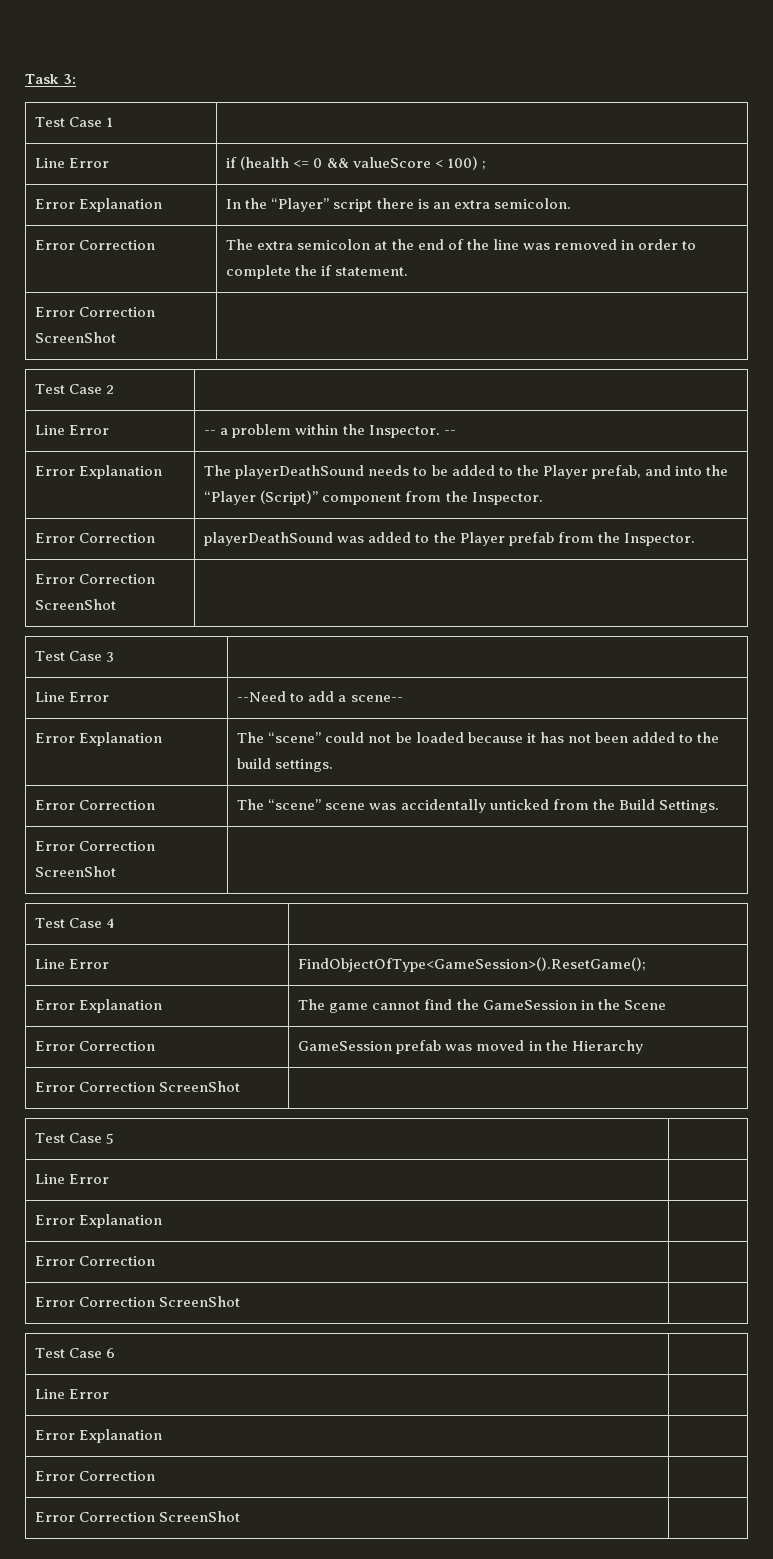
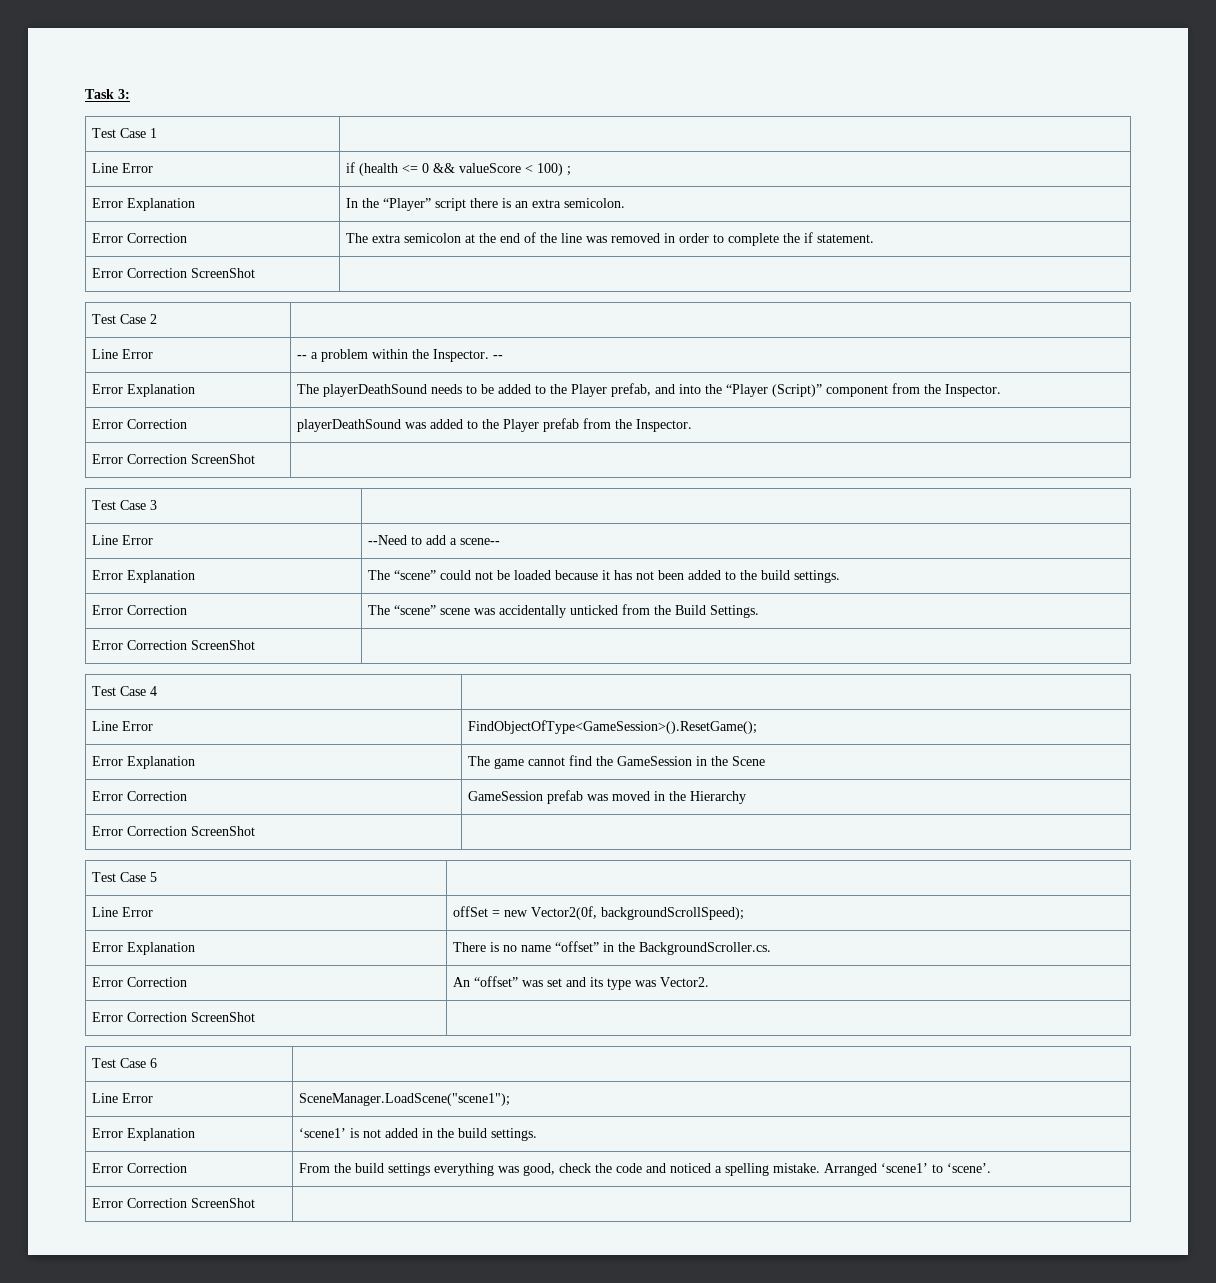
[35,1214,163,1228] [35,1256,156,1266] // Error Explanation | // Error Correction | -> [452,906,744,920] [91,942,195,955] [452,941,771,955] [91,977,187,987] [452,976,709,990] offSet = new Vector2(0f, backgroundScrollSpeed); // Error Explanation | There is no name “offset” in the BackgroundScroller.cs. // Error Correction | An “offset” was set and its type was Vector2.
[35,1429,163,1443] [35,1471,156,1481] // Error Explanation | // Error Correction | -> [298,1093,510,1106] [91,1128,195,1141] [298,1128,537,1141] [91,1163,187,1173] [298,1163,991,1176] SceneManager.LoadScene("scene1"); // Error Explanation | ‘scene1’ is not added in the build settings. // Error Correction | From the build settings everything was good, check the code and noticed a spelling mistake. Arranged ‘scene1’ to ‘scene’.

